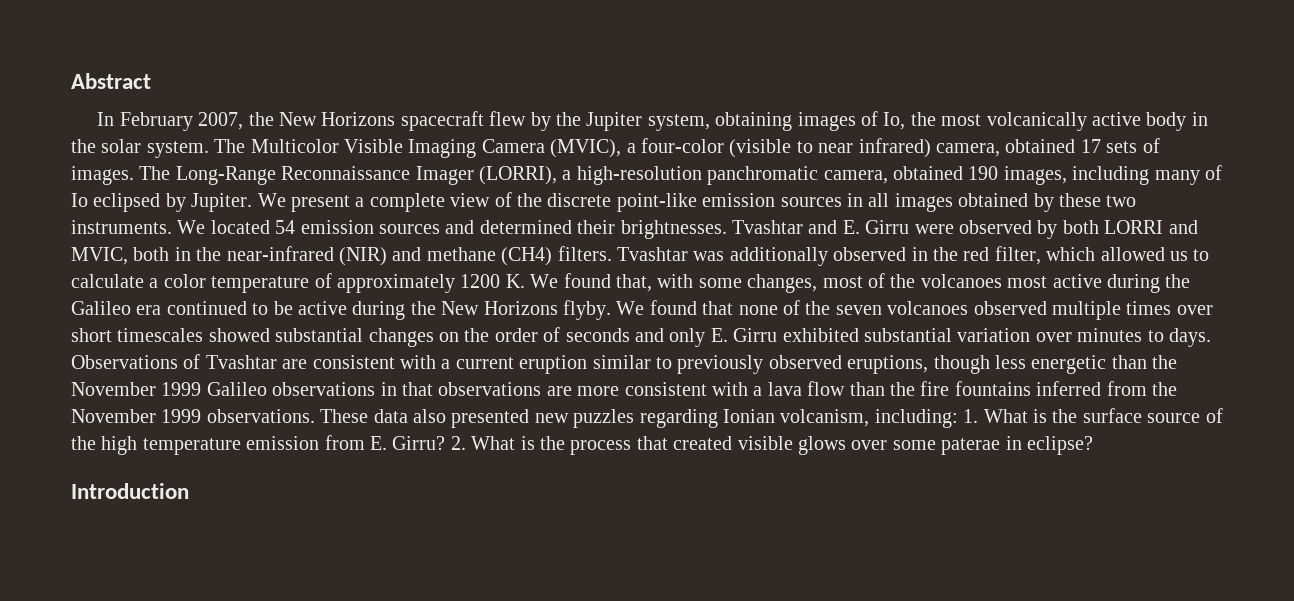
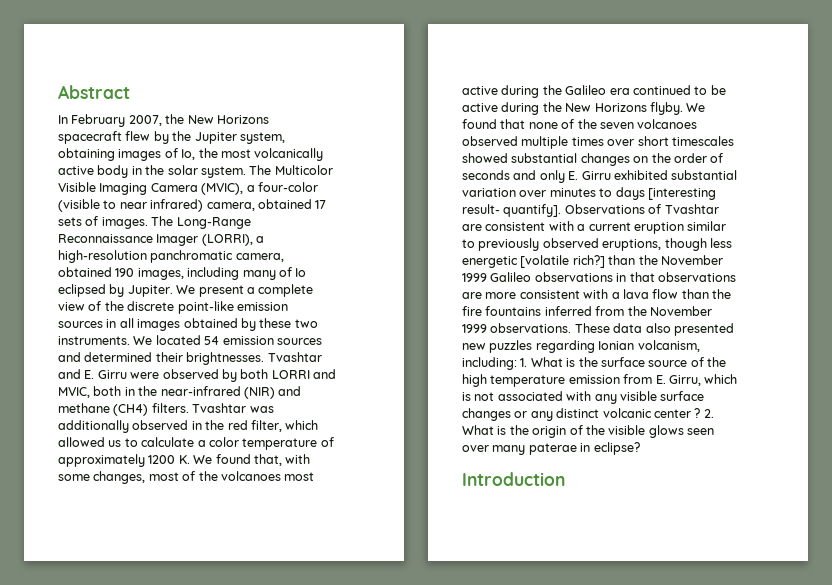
[1169,328,1211,347] days. -> [615,187,716,200] [462,204,562,217] days [interesting result- quantify].
(1107, 364) none -> [520,255,605,268] [volatile rich?]
[392,436,936,455] Girru? 2. What is the process that created visible glows over some -> [668,374,738,386] [462,391,705,404] [462,408,714,421] [462,425,714,438] [462,445,526,455] Girru, which is not associated with any visible surface changes or any distinct volcanic center ? 2. What is the origin of the visible glows seen over many

